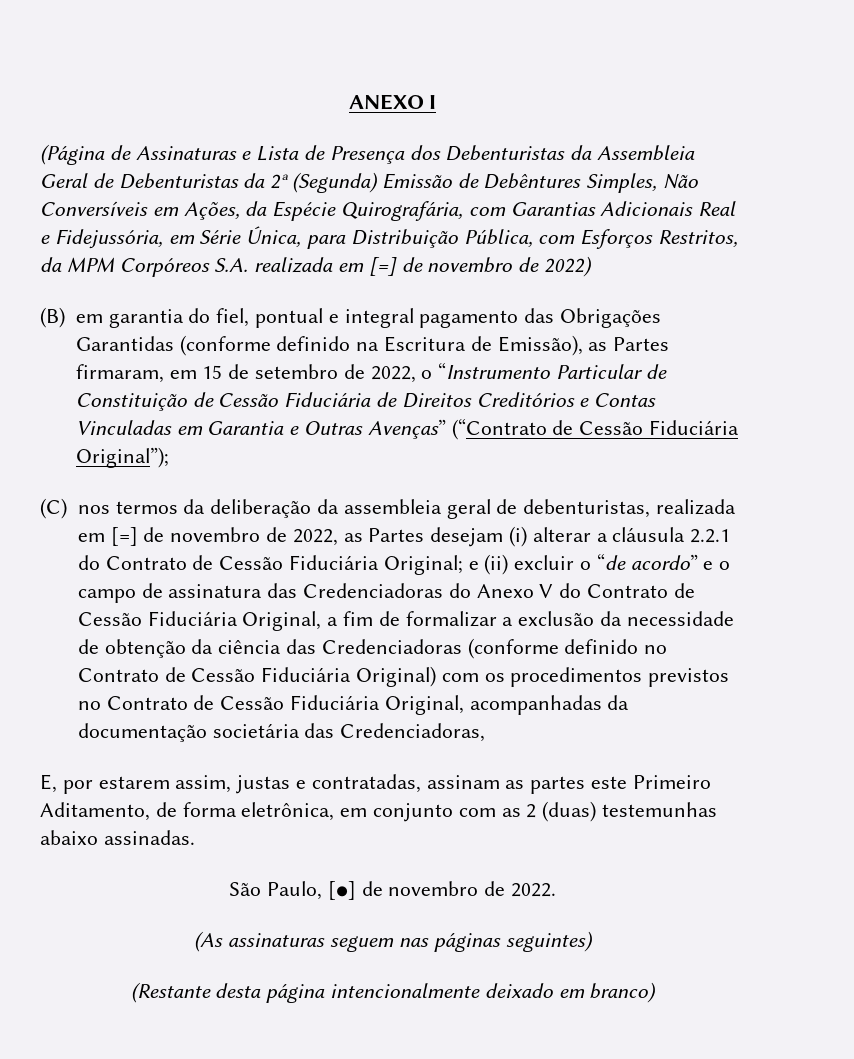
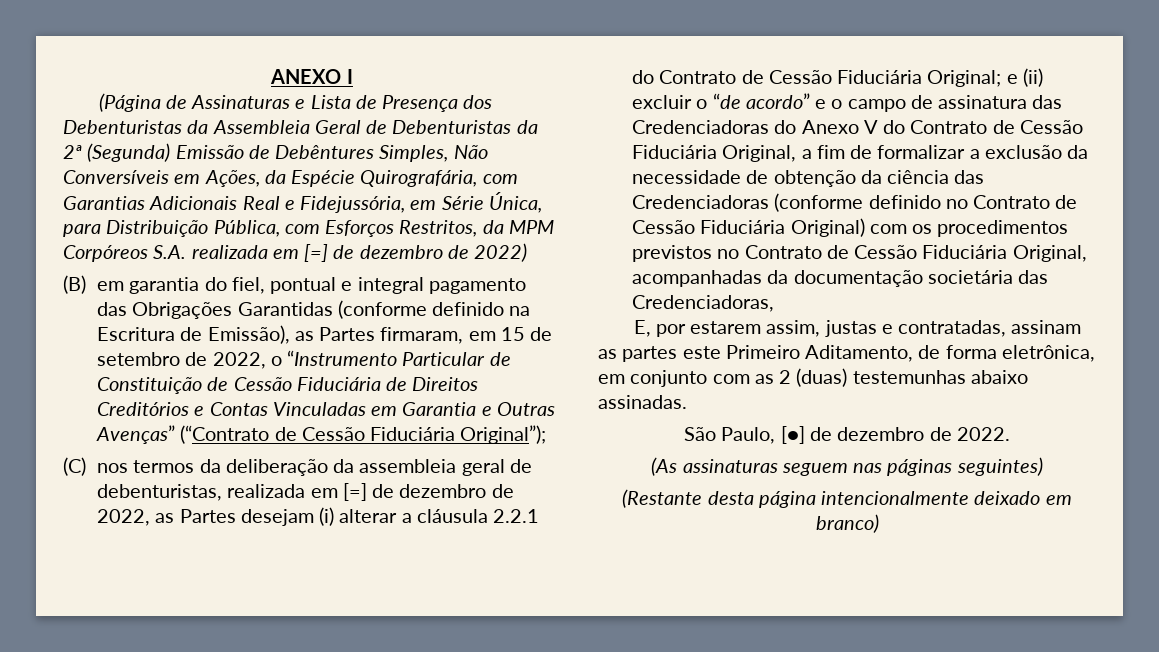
[427,257,513,273] novembro -> [359,245,443,259] dezembro
[170,527,261,542] novembro -> [399,484,487,498] dezembro
[388,881,479,896] novembro -> [837,427,925,441] dezembro

